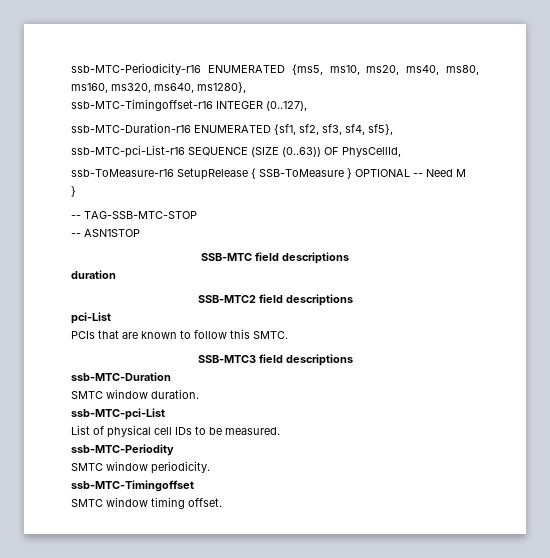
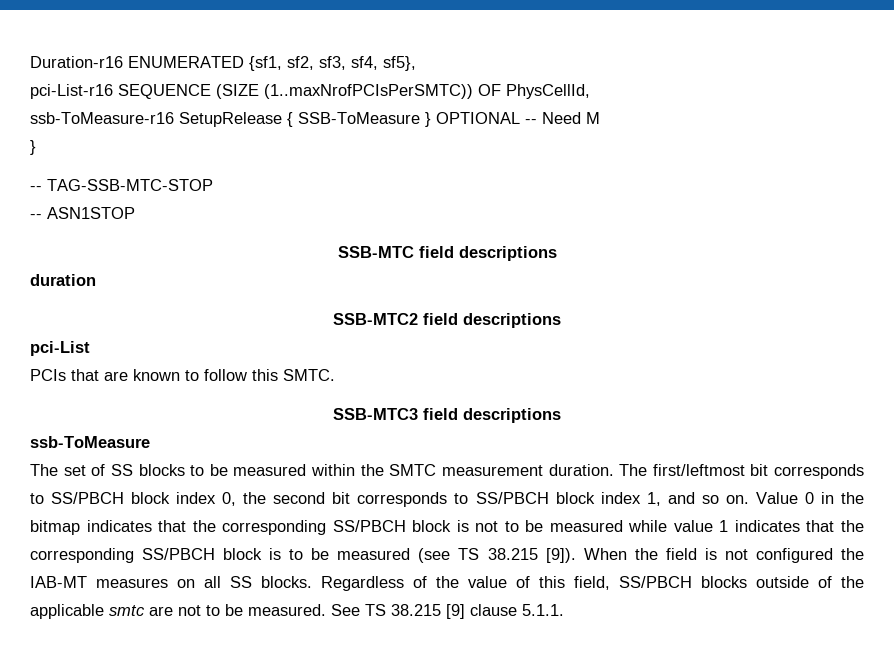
[71,63,479,75] [71,82,246,93] [71,99,307,111] [71,123,191,133] ssb-MTC-Periodicity-r16 ENUMERATED {ms5, ms10, ms20, ms40, ms80, ms160, ms320, ms640, ms1280}, // ssb-MTC-Timingoffset-r16 INTEGER (0..127), // ssb-MTC-Duration-r16 -> [30,56,123,68] Duration-r16
[71,145,185,158] ssb-MTC-pci-List-r16 -> [30,84,113,99] pci-List-r16
[282,147,321,157] (0..63)) -> [264,84,473,99] (1..maxNrofPCIsPerSMTC))
[71,372,171,381] [71,389,199,399] [71,408,165,420] [71,425,280,438] [71,444,174,456] [71,461,210,474] [71,480,194,492] [71,497,222,509] ssb-MTC-Duration // SMTC window duration. // ssb-MTC-pci-List // List of physical cell IDs to be measured. // ssb-MTC-Periodity // SMTC window periodicity. // ssb-MTC-Timingoffset // SMTC window timing offset. -> [30,436,150,448] [30,464,864,479] [30,492,864,507] [30,520,864,535] [30,548,864,563] [30,576,864,591] [30,604,564,619] ssb-ToMeasure // The set of SS blocks to be measured within the SMTC measurement duration. The first/leftmost bit corresponds to SS/PBCH block index 0, the second bit corresponds to SS/PBCH block index 1, and so on. Value 0 in the bitmap indicates that the corresponding SS/PBCH block is not to be measured while value 1 indicates that the corresponding SS/PBCH block is to be measured (see TS 38.215 [9]). When the field is not configured the IAB-MT measures on all SS blocks. Regardless of the value of this field, SS/PBCH blocks outside of the applicable smtc are not to be measured. See TS 38.215 [9] clause 5.1.1.

